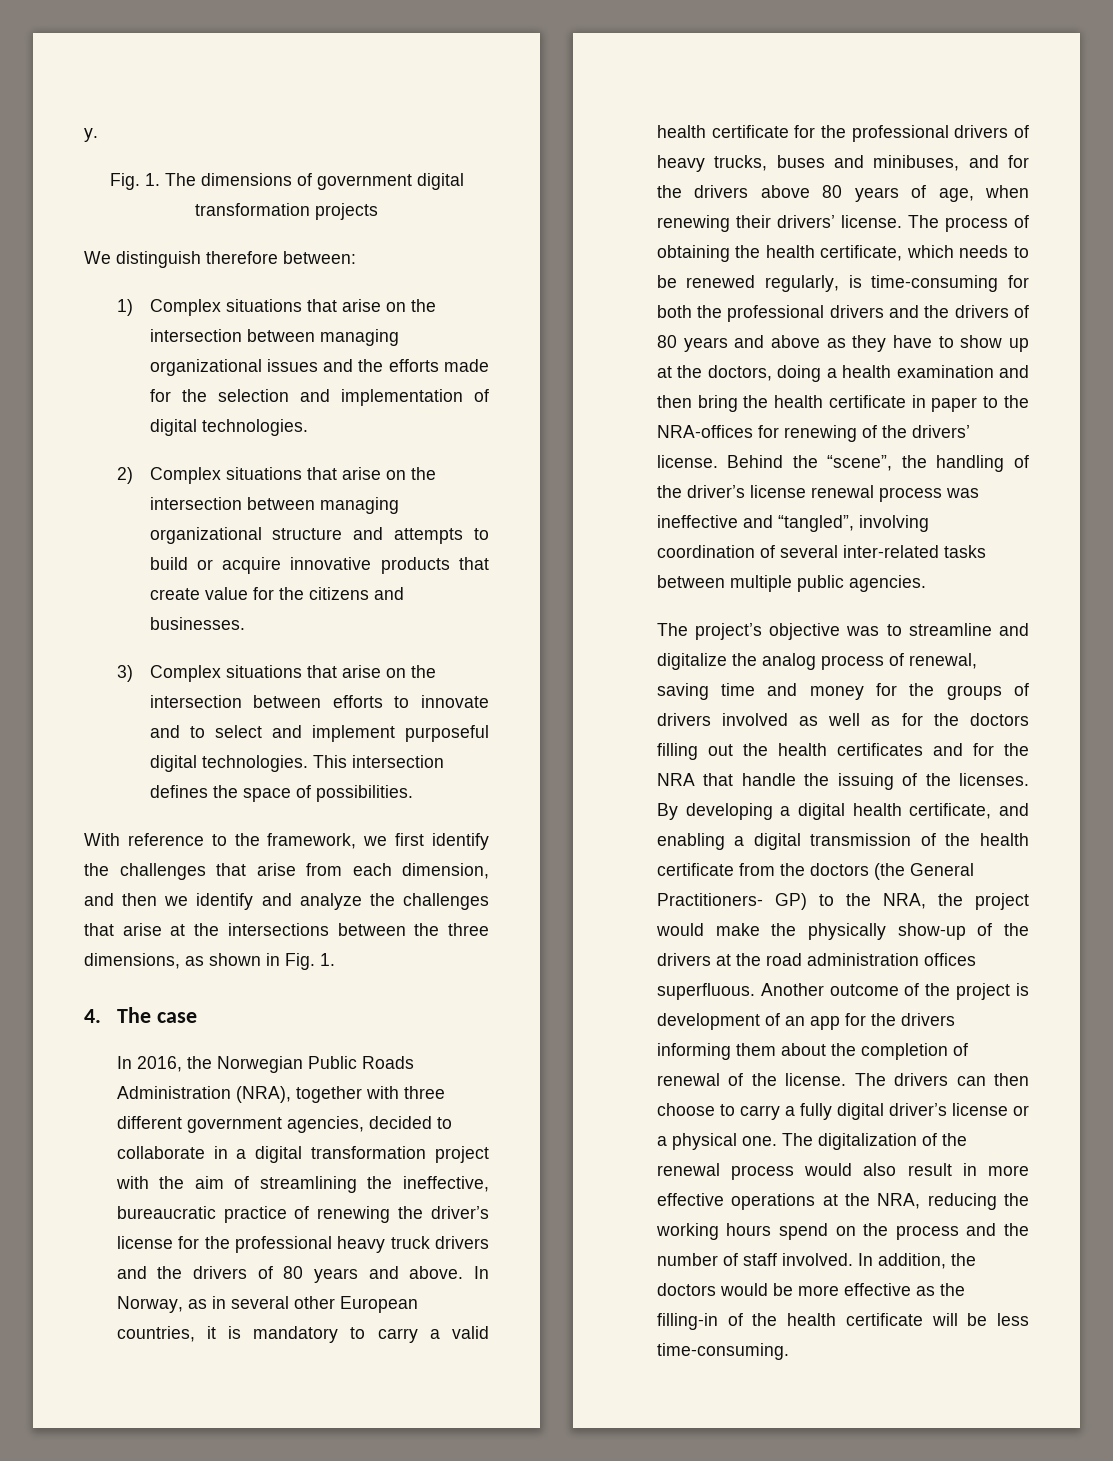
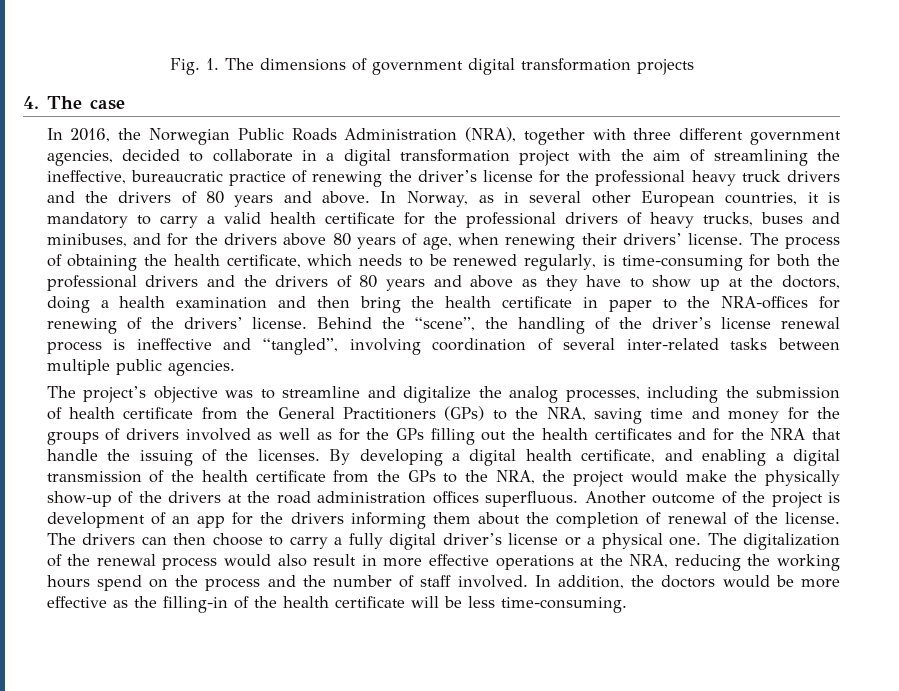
[84,128,98,142] y. // -> (169, 66) none
[84,251,356,268] [116,299,436,316] [149,329,399,346] [149,359,490,376] [149,389,489,406] [149,419,308,436] [116,467,436,484] [149,497,399,514] [149,527,490,544] [149,557,490,574] [149,587,404,600] [149,617,245,630] [116,665,436,682] [149,695,489,708] [149,725,489,742] [149,755,444,772] [149,785,413,802] [84,833,489,850] [84,863,489,880] [84,893,489,910] [84,923,490,936] [84,953,335,970] // We distinguish therefore between: // 1) Complex situations that arise on the intersection between managing organizational issues and the efforts made for the selection and implementation of digital technologies. // 2) Complex situations that arise on the intersection between managing organizational structure and attempts to build or acquire innovative products that create value for the citizens and businesses. // 3) Complex situations that arise on the intersection between efforts to innovate and to select and implement purposeful digital technologies. This intersection defines the space of possibilities. // With reference to the framework, we first identify the challenges that arise from each dimension, and then we identify and analyze the challenges that arise at the intersections between the three dimensions, as shown in Fig. 1. -> (694, 67) none
[945,488,979,498] was -> [113,339,126,350] is
[820,653,977,670] process of renewal, -> [565,386,841,403] [46,406,586,421] processes, including the submission of health certificate from the General Practitioners (GPs) to the NRA,
[970,713,1029,726] doctors -> [395,428,424,440] GPs
[809,863,974,880] [656,893,807,910] doctors (the General Practitioners- GP) -> [407,470,436,482] GPs

